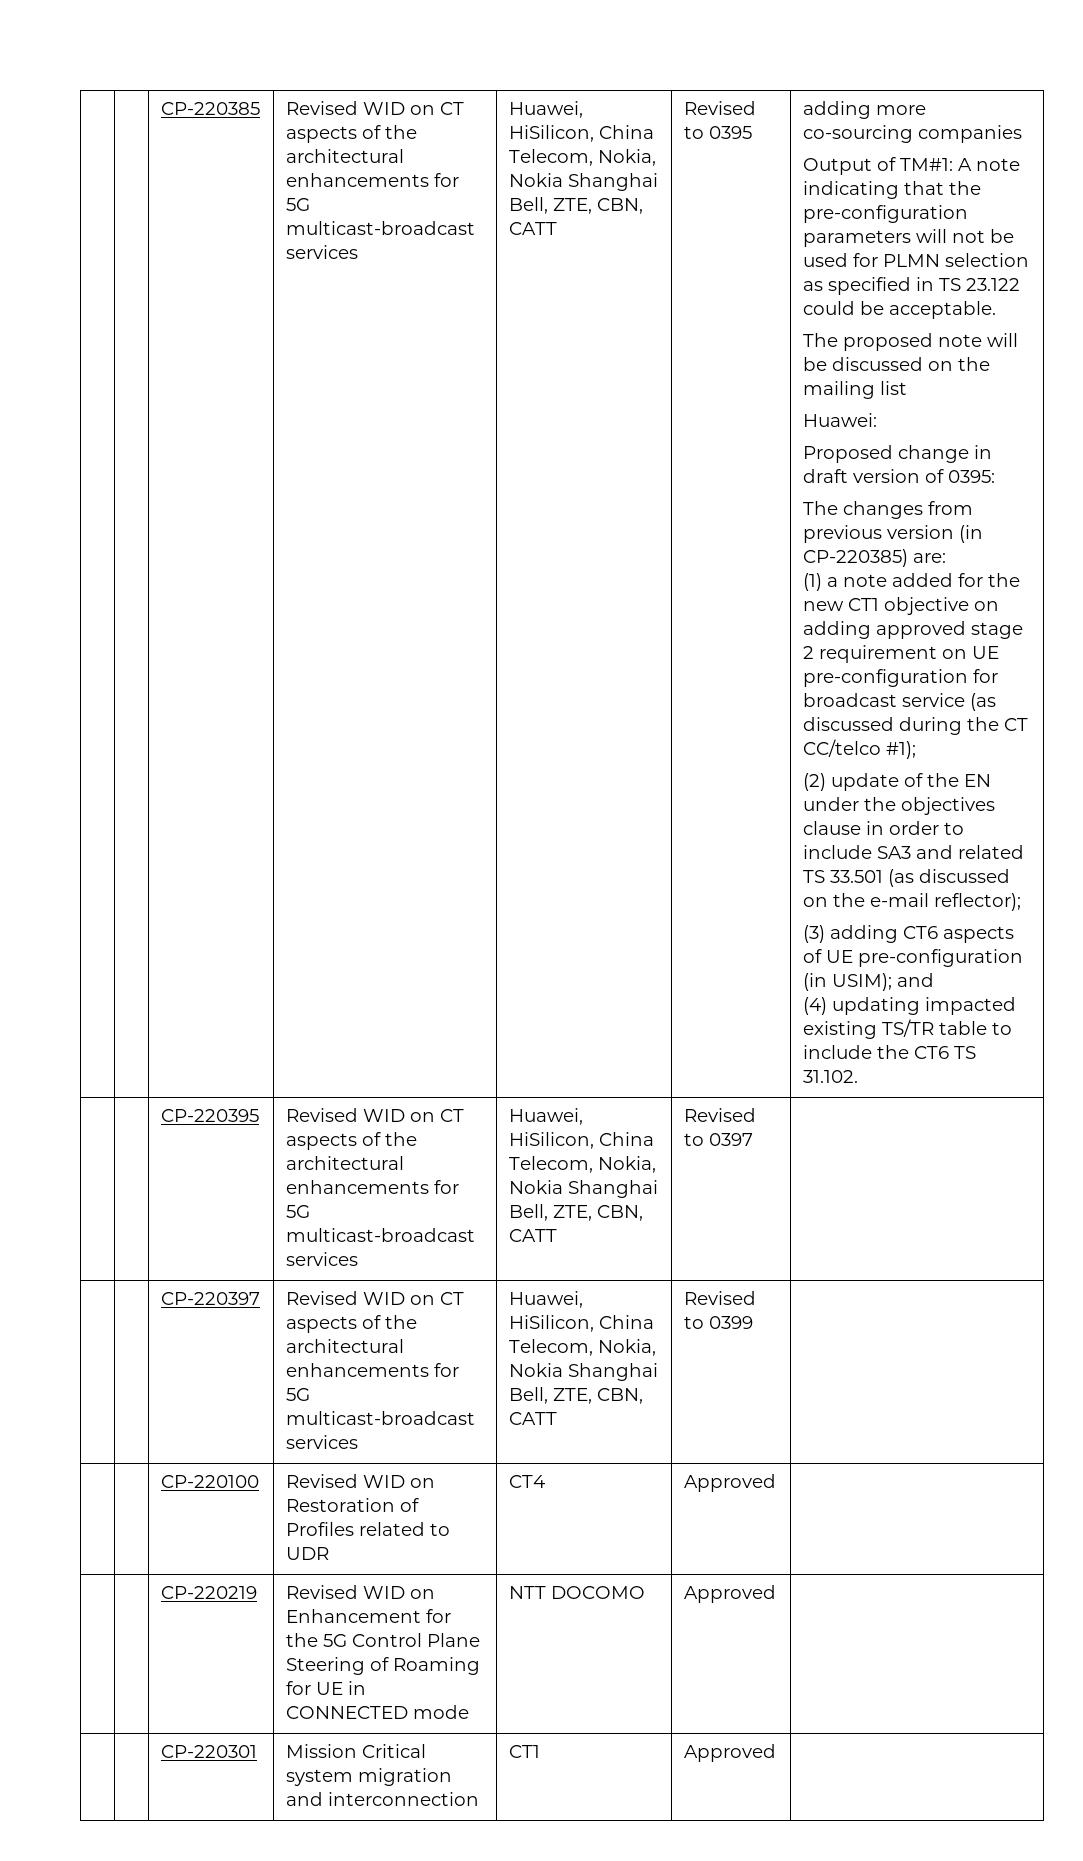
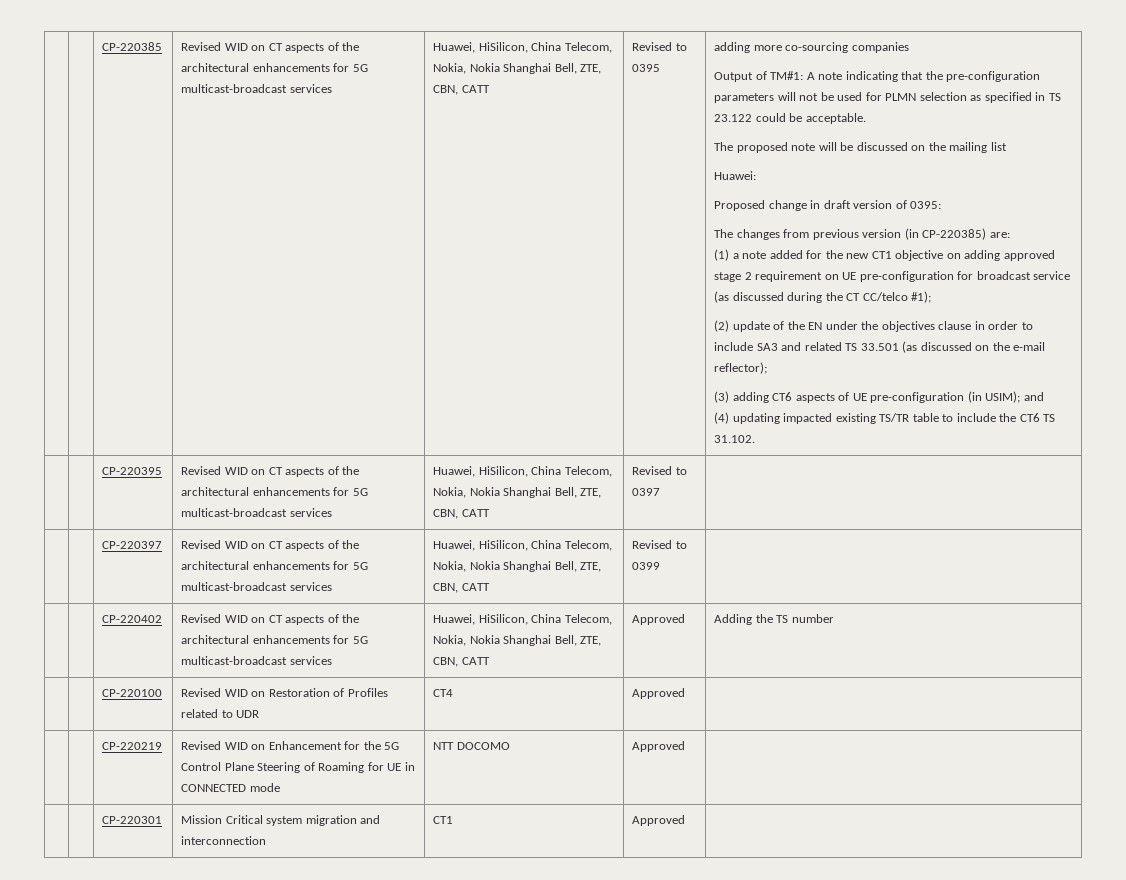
(753, 1322) none -> [102,615,163,623] [181,614,360,625] [181,635,368,644] [181,656,332,665] [433,614,612,625] [433,635,602,646] [433,657,490,667] [632,614,686,625] [714,614,834,625] // | | CP-220402 | Revised WID on CT aspects of the architectural enhancements for 5G multicast-broadcast services | Huawei, HiSilicon, China Telecom, Nokia, Nokia Shanghai Bell, ZTE, CBN, CATT | Approved | Adding the TS number

